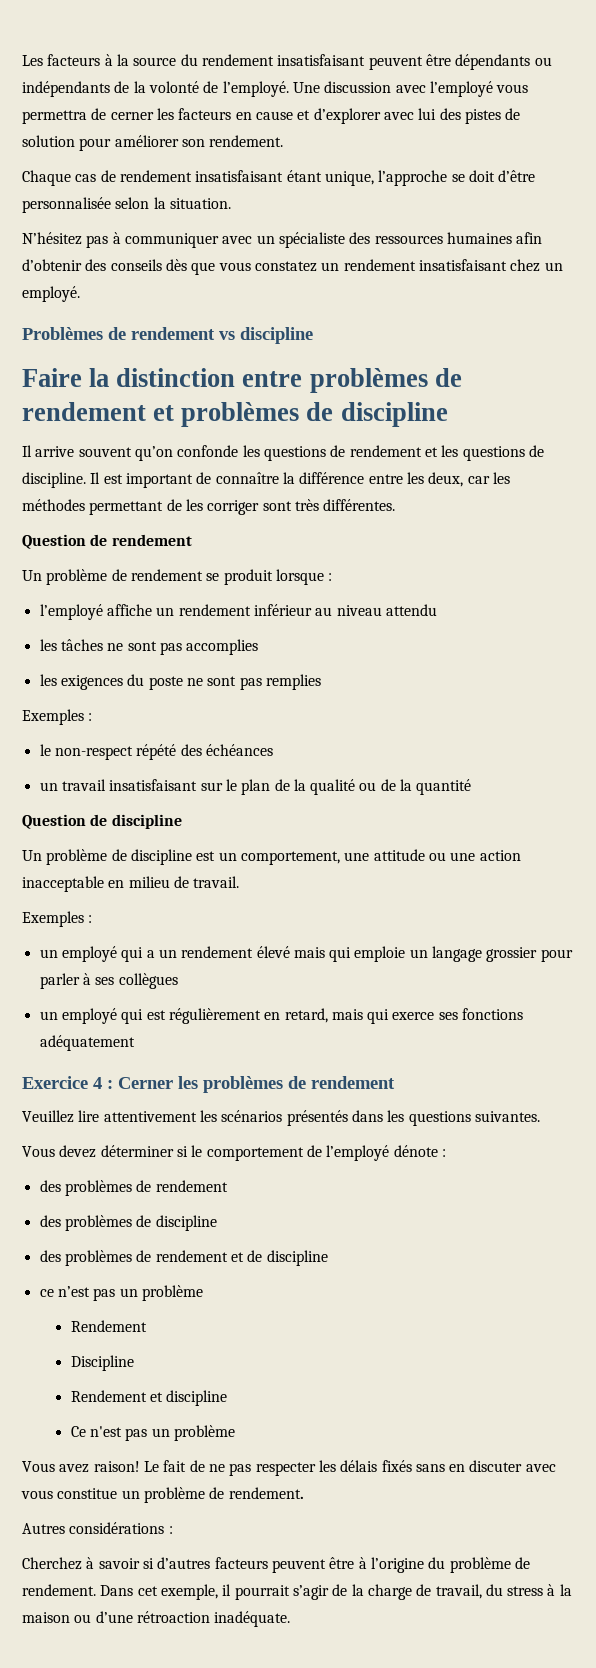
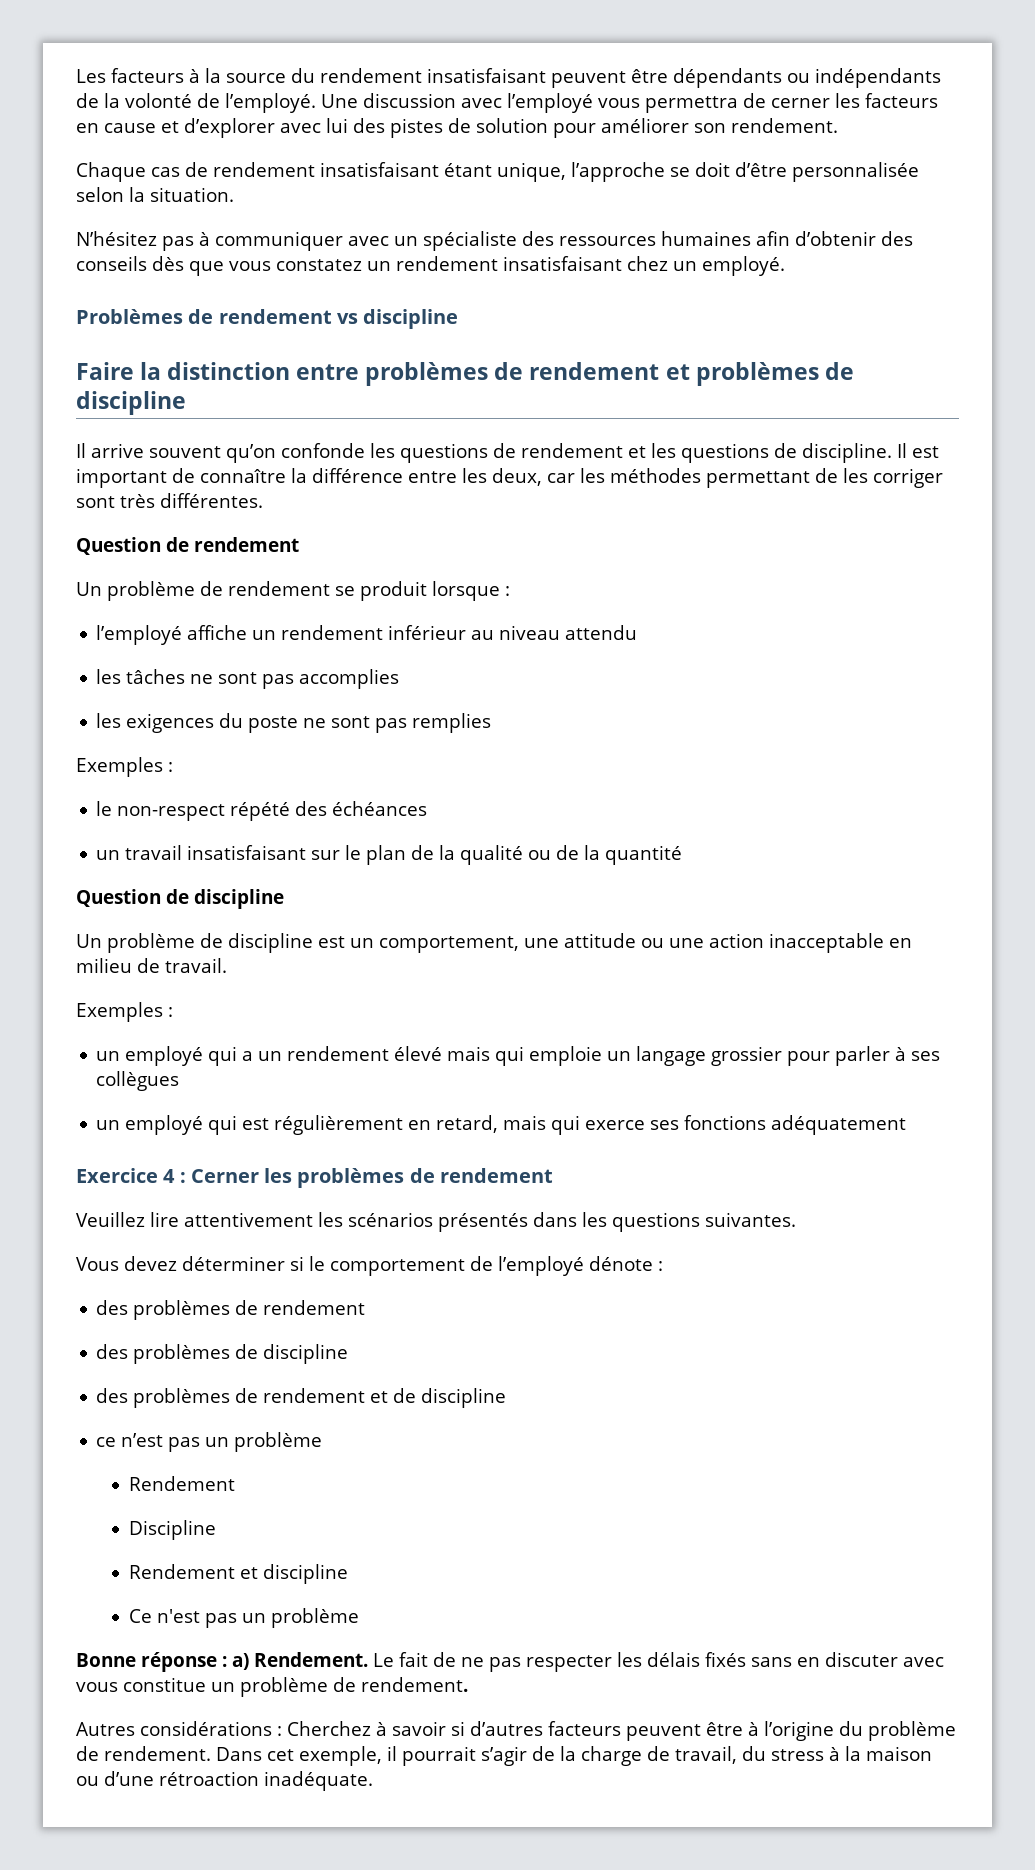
[22,1461,140,1473] Vous avez raison! -> [76,1652,368,1672] Bonne réponse : a) Rendement.
(173, 1530) // -> (282, 1731) none

